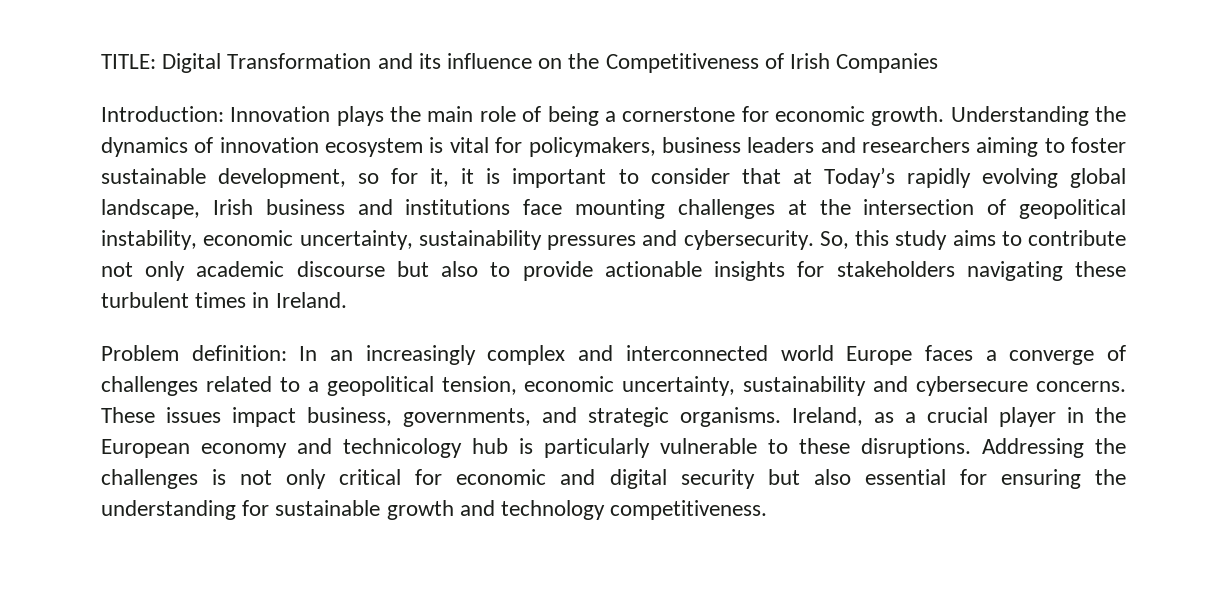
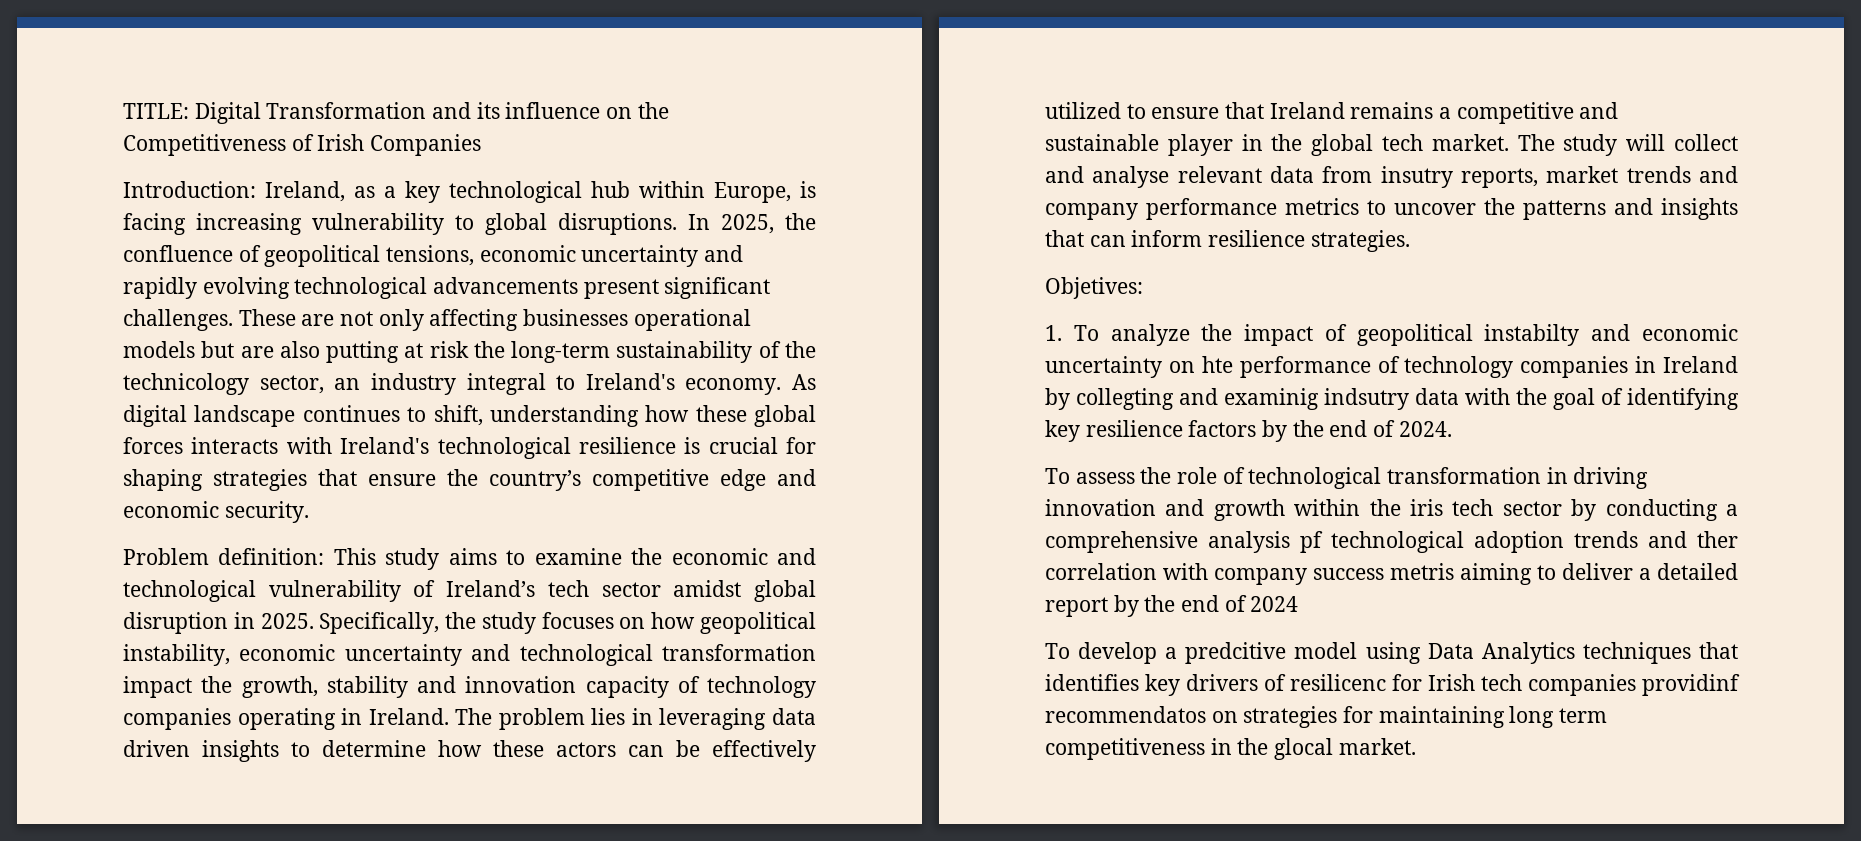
[230,106,1126,126] [101,137,1126,157] [101,167,1126,188] [101,199,1126,219] [101,230,1126,250] [101,261,1127,281] [101,292,347,308] [101,345,1127,365] [101,376,1126,396] [101,407,1126,427] [101,438,1126,458] [101,469,1126,489] [101,500,768,520] Innovation plays the main role of being a cornerstone for economic growth. Understanding the dynamics of innovation ecosystem is vital for policymakers, business leaders and researchers aiming to foster sustainable development, so for it, it is important to consider that at Today’s rapidly evolving global landscape, Irish business and institutions face mounting challenges at the intersection of geopolitical instability, economic uncertainty, sustainability pressures and cybersecurity. So, this study aims to contribute not only academic discourse but also to provide actionable insights for stakeholders navigating these turbulent times in Ireland. // Problem definition: In an increasingly complex and interconnected world Europe faces a converge of challenges related to a geopolitical tension, economic uncertainty, sustainability and cybersecure concerns. These issues impact business, governments, and strategic organisms. Ireland, as a crucial player in the European economy and technicology hub is particularly vulnerable to these disruptions. Addressing the challenges is not only critical for economic and digital security but also essential for ensuring the understanding for sustainable growth and technology competitiveness. -> [265,181,816,203] [123,213,816,235] [123,245,744,267] [123,277,771,299] [123,309,751,331] [123,341,816,363] [123,373,816,395] [123,405,816,427] [123,437,816,459] [123,469,816,491] [123,501,309,523] [123,548,817,570] [123,580,816,602] [123,612,816,634] [123,644,816,666] [123,676,816,698] [123,708,816,730] [123,740,816,762] [1045,102,1619,124] [1045,134,1738,156] [1045,166,1738,188] [1045,198,1738,220] [1045,230,1410,252] [1045,277,1143,299] [1045,324,1738,346] [1045,356,1738,378] [1045,388,1739,410] [1045,420,1452,442] [1045,467,1649,489] [1045,499,1738,521] [1045,531,1738,553] [1045,563,1738,585] [1045,595,1299,617] [1045,642,1738,664] [1045,674,1740,696] [1045,706,1608,728] [1045,738,1416,760] Ireland, as a key technological hub within Europe, is facing increasing vulnerability to global disruptions. In 2025, the confluence of geopolitical tensions, economic uncertainty and rapidly evolving technological advancements present significant challenges. These are not only affecting businesses operational models but are also putting at risk the long-term sustainability of the technicology sector, an industry integral to Ireland's economy. As digital landscape continues to shift, understanding how these global forces interacts with Ireland's technological resilience is crucial for shaping strategies that ensure the country’s competitive edge and economic security. // Problem definition: This study aims to examine the economic and technological vulnerability of Ireland’s tech sector amidst global disruption in 2025. Specifically, the study focuses on how geopolitical instability, economic uncertainty and technological transformation impact the growth, stability and innovation capacity of technology companies operating in Ireland. The problem lies in leveraging data driven insights to determine how these actors can be effectively utilized to ensure that Ireland remains a competitive and sustainable player in the global tech market. The study will collect and analyse relevant data from insutry reports, market trends and company performance metrics to uncover the patterns and insights that can inform resilience strategies. // Objetives: // 1. To analyze the impact of geopolitical instabilty and economic uncertainty on hte performance of technology companies in Ireland by collegting and examinig indsutry data with the goal of identifying key resilience factors by the end of 2024. // To assess the role of technological transformation in driving innovation and growth within the iris tech sector by conducting a comprehensive analysis pf technological adoption trends and ther correlation with company success metris aiming to deliver a detailed report by the end of 2024 // To develop a predcitive model using Data Analytics techniques that identifies key drivers of resilicenc for Irish tech companies providinf recommendatos on strategies for maintaining long term competitiveness in the glocal market.

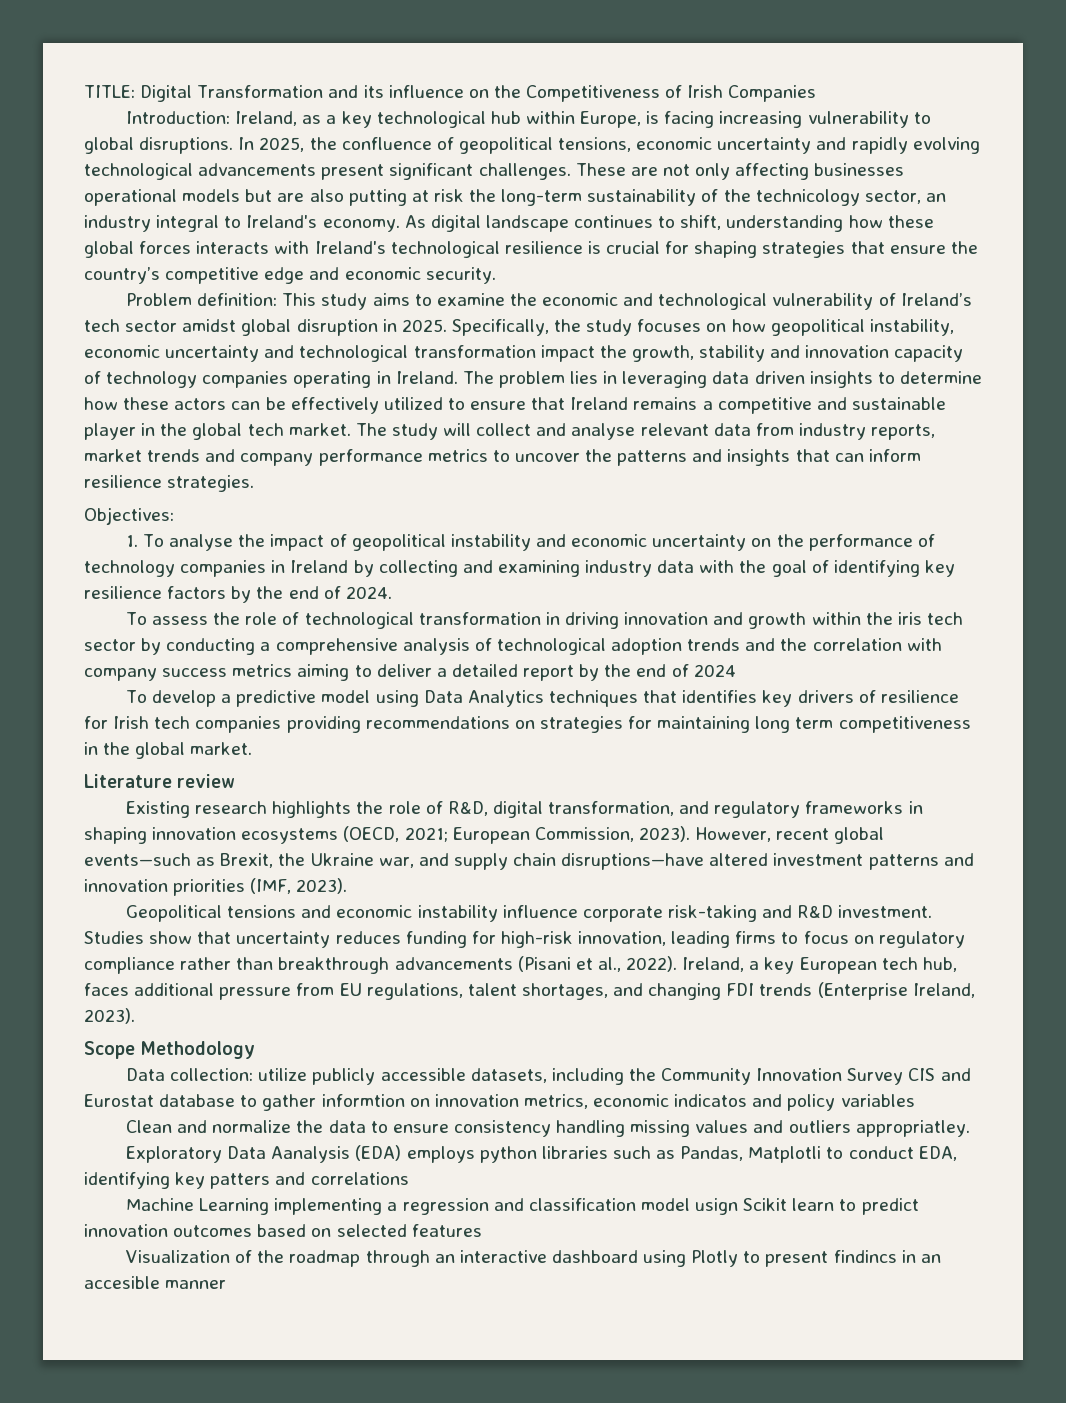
[1380,166,1453,188] insutry -> [798,423,866,440] industry
[1045,277,1143,299] Objetives: -> [84,507,174,525] Objectives:
[1110,324,1190,346] analyze -> [169,534,234,551] analyse
[1484,324,1580,346] instabilty -> [450,534,531,551] instability
[1201,356,1233,373] hte -> [776,534,804,547] the
[1076,388,1409,410] collegting and examinig indsutry -> [378,560,653,577] collecting and examining industry
[1300,531,1323,553] pf -> [474,638,492,651] of
[1697,531,1738,548] ther -> [780,638,808,651] the
[1390,563,1454,580] metris -> [232,664,293,677] metrics
[1185,642,1287,664] predcitive -> [236,690,317,707] predictive
[1290,674,1386,691] resilicenc -> [880,690,959,703] resilience
[1642,674,1740,696] [1045,706,1206,723] providinf recommendatos -> [286,716,510,733] providing recommendations
[1274,738,1416,760] glocal market. -> [135,742,253,759] [84,774,236,788] [125,801,923,818] [84,826,885,844] [84,853,974,870] [84,878,348,896] [125,905,933,922] [84,931,965,948] [84,956,957,974] [84,982,975,1000] [84,1008,135,1024] [84,1041,256,1059] [125,1068,971,1085] [84,1094,915,1111] [125,1120,970,1137] [125,1145,957,1163] [84,1172,409,1189] [125,1198,919,1215] [84,1224,482,1237] [125,1250,941,1267] [84,1276,227,1289] global market. // Literature review // Existing research highlights the role of R&D, digital transformation, and regulatory frameworks in shaping innovation ecosystems (OECD, 2021; European Commission, 2023). However, recent global events—such as Brexit, the Ukraine war, and supply chain disruptions—have altered investment patterns and innovation priorities (IMF, 2023). // Geopolitical tensions and economic instability influence corporate risk-taking and R&D investment. Studies show that uncertainty reduces funding for high-risk innovation, leading firms to focus on regulatory compliance rather than breakthrough advancements (Pisani et al., 2022). Ireland, a key European tech hub, faces additional pressure from EU regulations, talent shortages, and changing FDI trends (Enterprise Ireland, 2023). // Scope Methodology // Data collection: utilize publicly accessible datasets, including the Community Innovation Survey CIS and Eurostat database to gather informtion on innovation metrics, economic indicatos and policy variables // Clean and normalize the data to ensure consistency handling missing values and outliers appropriatley. // Exploratory Data Aanalysis (EDA) employs python libraries such as Pandas, Matplotli to conduct EDA, identifying key patters and correlations // Machine Learning implementing a regression and classification model usign Scikit learn to predict innovation outcomes based on selected features // Visualization of the roadmap through an interactive dashboard using Plotly to present findincs in an accesible manner

